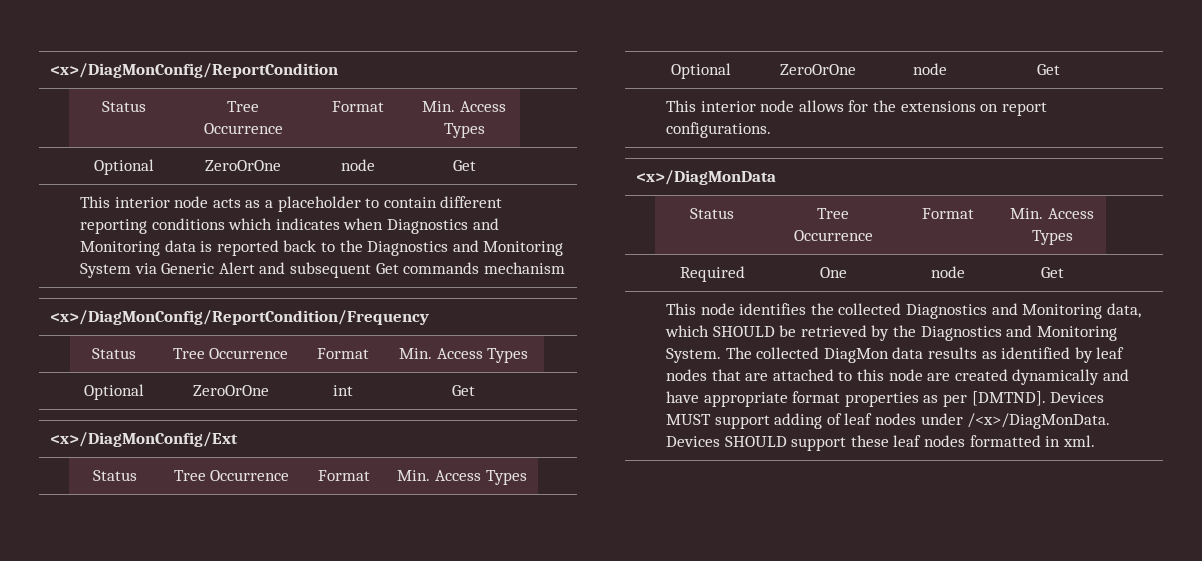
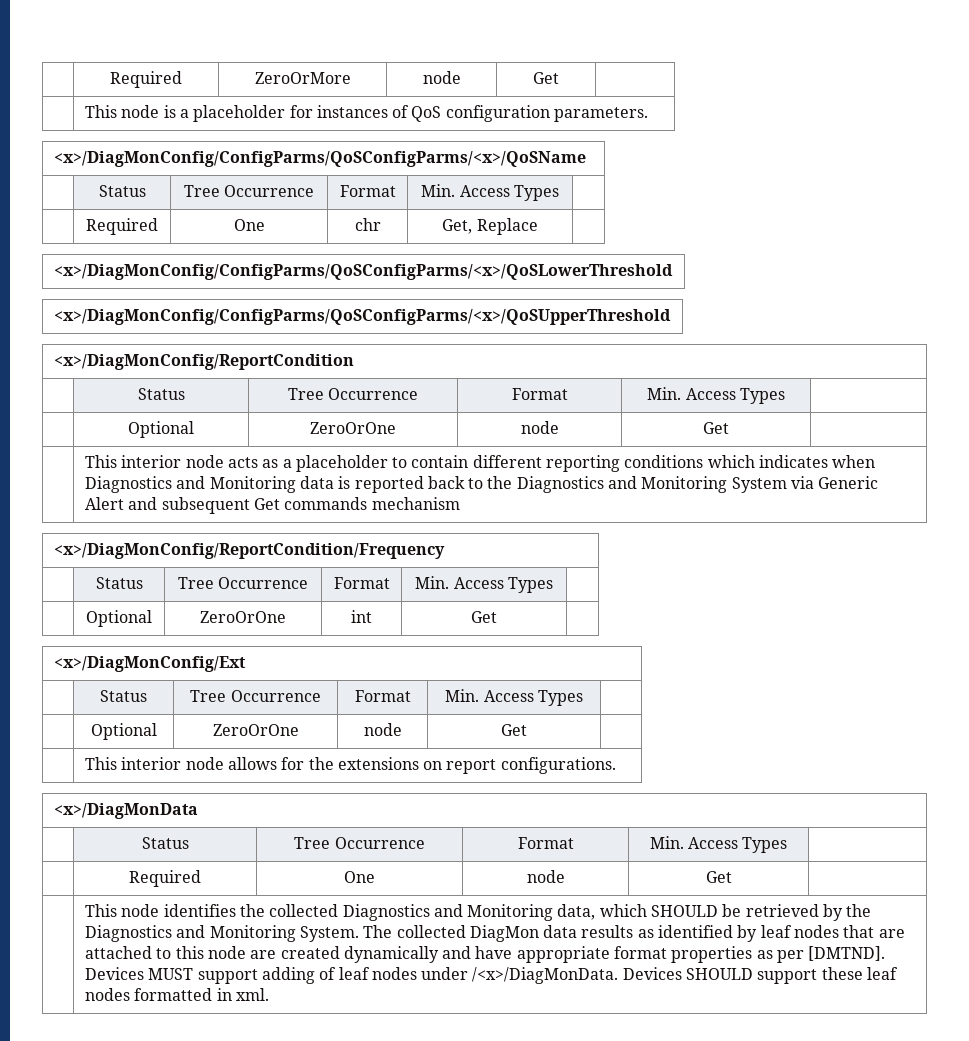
(50, 70) none -> [110,71,182,88] [254,72,351,84] [422,71,461,84] [533,72,559,84] [84,105,649,122] [53,151,586,167] [98,185,146,197] [183,185,315,197] [339,185,396,197] [421,184,559,201] [86,218,158,235] [233,219,265,231] [354,218,381,231] [442,218,538,235] [53,264,673,280] [53,309,671,325] | Required | ZeroOrMore | node | Get | // | This node is a placeholder for instances of QoS configuration parameters. // <x>/DiagMonConfig/ConfigParms/QoSConfigParms/<x>/QoSName // | Status | Tree Occurrence | Format | Min. Access Types | // | Required | One | chr | Get, Replace | // <x>/DiagMonConfig/ConfigParms/QoSConfigParms/<x>/QoSLowerThreshold // <x>/DiagMonConfig/ConfigParms/QoSConfigParms/<x>/QoSUpperThreshold //

